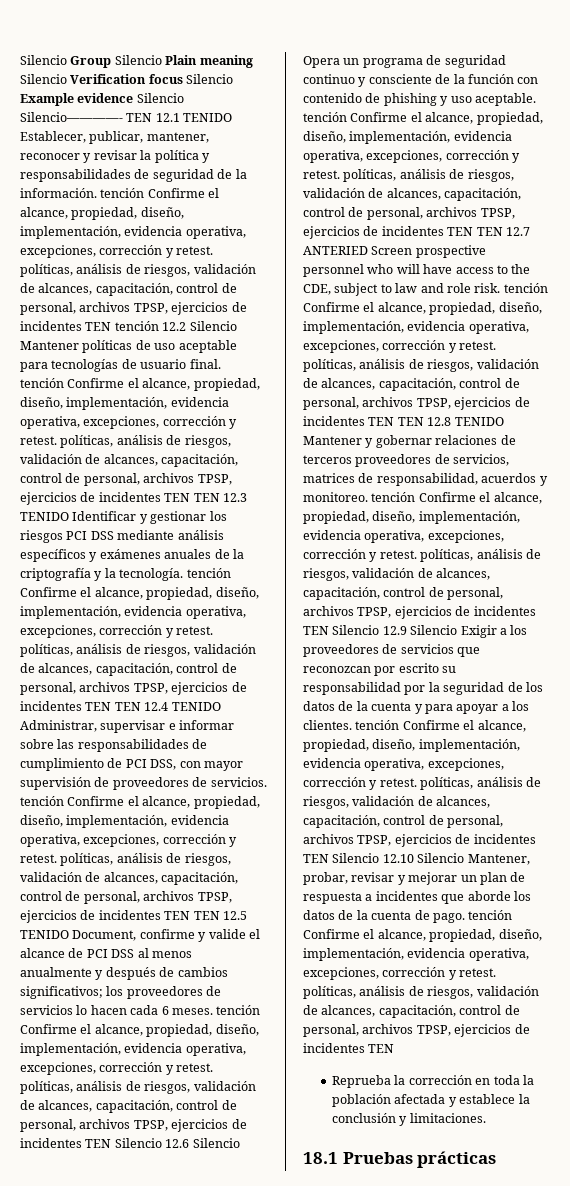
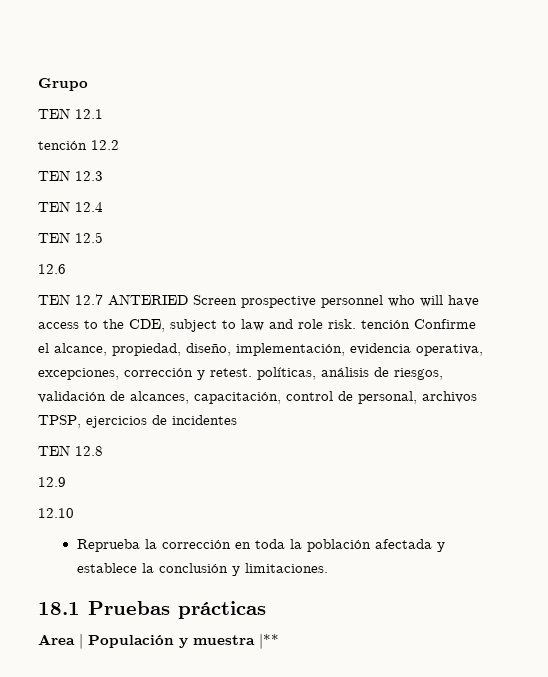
[20,55,253,68] [20,74,234,84] [20,93,184,106] [20,112,233,122] [20,131,209,144] [20,150,210,163] [20,169,247,182] [20,188,220,198] [20,207,184,220] [20,226,246,239] [20,245,214,258] [20,264,256,277] [20,283,237,296] [20,302,247,315] [20,321,237,331] [20,340,237,353] [20,359,221,372] [20,378,260,391] [20,397,229,410] [20,416,238,429] [20,435,231,448] [20,454,239,467] [20,473,232,486] [20,492,247,505] [20,511,227,524] [20,530,224,543] [20,549,244,562] [20,568,231,581] [20,587,259,600] [20,606,246,619] [20,625,214,638] [20,644,256,657] [20,663,237,676] [20,682,247,695] [20,701,221,711] [20,720,235,733] [20,739,208,752] [20,758,243,771] [20,777,267,790] [20,796,260,809] [20,815,229,828] [20,834,238,847] [20,853,231,866] [20,872,239,885] [20,891,232,904] [20,910,247,923] [20,929,260,942] [20,948,192,958] [20,967,228,980] [20,986,222,999] [20,1005,261,1015] [20,1024,259,1037] [20,1043,246,1056] [20,1062,214,1075] [20,1081,256,1094] [20,1100,237,1113] [20,1119,247,1132] [20,1138,240,1148] [303,55,506,68] [303,74,539,87] [303,93,536,106] [303,112,543,125] [303,131,512,144] [303,150,521,163] [303,169,514,182] [303,188,522,201] [303,207,515,220] [303,226,474,239] Silencio Group Silencio Plain meaning Silencio Verification focus Silencio Example evidence Silencio Silencio————- TEN 12.1 TENIDO Establecer, publicar, mantener, reconocer y revisar la política y responsabilidades de seguridad de la información. tención Confirme el alcance, propiedad, diseño, implementación, evidencia operativa, excepciones, corrección y retest. políticas, análisis de riesgos, validación de alcances, capacitación, control de personal, archivos TPSP, ejercicios de incidentes TEN tención 12.2 Silencio Mantener políticas de uso aceptable para tecnologías de usuario final. tención Confirme el alcance, propiedad, diseño, implementación, evidencia operativa, excepciones, corrección y retest. políticas, análisis de riesgos, validación de alcances, capacitación, control de personal, archivos TPSP, ejercicios de incidentes TEN TEN 12.3 TENIDO Identificar y gestionar los riesgos PCI DSS mediante análisis específicos y exámenes anuales de la criptografía y la tecnología. tención Confirme el alcance, propiedad, diseño, implementación, evidencia operativa, excepciones, corrección y retest. políticas, análisis de riesgos, validación de alcances, capacitación, control de personal, archivos TPSP, ejercicios de incidentes TEN TEN 12.4 TENIDO Administrar, supervisar e informar sobre las responsabilidades de cumplimiento de PCI DSS, con mayor supervisión de proveedores de servicios. tención Confirme el alcance, propiedad, diseño, implementación, evidencia operativa, excepciones, corrección y retest. políticas, análisis de riesgos, validación de alcances, capacitación, control de personal, archivos TPSP, ejercicios de incidentes TEN TEN 12.5 TENIDO Document, confirme y valide el alcance de PCI DSS al menos anualmente y después de cambios significativos; los proveedores de servicios lo hacen cada 6 meses. tención Confirme el alcance, propiedad, diseño, implementación, evidencia operativa, excepciones, corrección y retest. políticas, análisis de riesgos, validación de alcances, capacitación, control de personal, archivos TPSP, ejercicios de incidentes TEN Silencio 12.6 Silencio Opera un programa de seguridad continuo y consciente de la función con contenido de phishing y uso aceptable. tención Confirme el alcance, propiedad, diseño, implementación, evidencia operativa, excepciones, corrección y retest. políticas, análisis de riesgos, validación de alcances, capacitación, control de personal, archivos TPSP, ejercicios de incidentes TEN -> [38,78,88,91] [38,108,103,119] [38,140,119,150] [38,170,103,181] [38,201,103,212] [38,232,103,243] [38,264,66,274] Grupo // TEN 12.1 // tención 12.2 // TEN 12.3 // TEN 12.4 // TEN 12.5 // 12.6 //
[368,417,395,426] TEN -> (237, 420) //
[454,417,504,426] [303,435,516,448] [303,454,510,467] [303,473,548,486] [303,492,542,504] [303,511,520,524] [303,530,504,543] [303,549,541,562] [303,568,491,581] [303,587,504,600] [303,606,536,619] [303,625,528,638] [303,644,481,657] [303,663,457,676] [303,682,543,695] [303,701,529,714] [303,720,526,732] [303,739,520,752] [303,758,504,771] [303,777,541,790] [303,796,491,809] [303,815,504,828] [303,834,536,847] [303,853,530,865] [303,872,526,885] [303,891,531,904] [303,910,513,923] [303,929,542,942] [303,948,529,961] [303,967,497,980] [303,986,539,999] [303,1005,520,1018] [303,1024,530,1037] [303,1043,395,1053] TENIDO Mantener y gobernar relaciones de terceros proveedores de servicios, matrices de responsabilidad, acuerdos y monitoreo. tención Confirme el alcance, propiedad, diseño, implementación, evidencia operativa, excepciones, corrección y retest. políticas, análisis de riesgos, validación de alcances, capacitación, control de personal, archivos TPSP, ejercicios de incidentes TEN Silencio 12.9 Silencio Exigir a los proveedores de servicios que reconozcan por escrito su responsabilidad por la seguridad de los datos de la cuenta y para apoyar a los clientes. tención Confirme el alcance, propiedad, diseño, implementación, evidencia operativa, excepciones, corrección y retest. políticas, análisis de riesgos, validación de alcances, capacitación, control de personal, archivos TPSP, ejercicios de incidentes TEN Silencio 12.10 Silencio Mantener, probar, revisar y mejorar un plan de respuesta a incidentes que aborde los datos de la cuenta de pago. tención Confirme el alcance, propiedad, diseño, implementación, evidencia operativa, excepciones, corrección y retest. políticas, análisis de riesgos, validación de alcances, capacitación, control de personal, archivos TPSP, ejercicios de incidentes TEN -> [38,477,66,487] [38,508,74,518] // 12.9 // 12.10
(497, 1159) none -> [38,633,279,649] // Area | Populación y muestra |**

